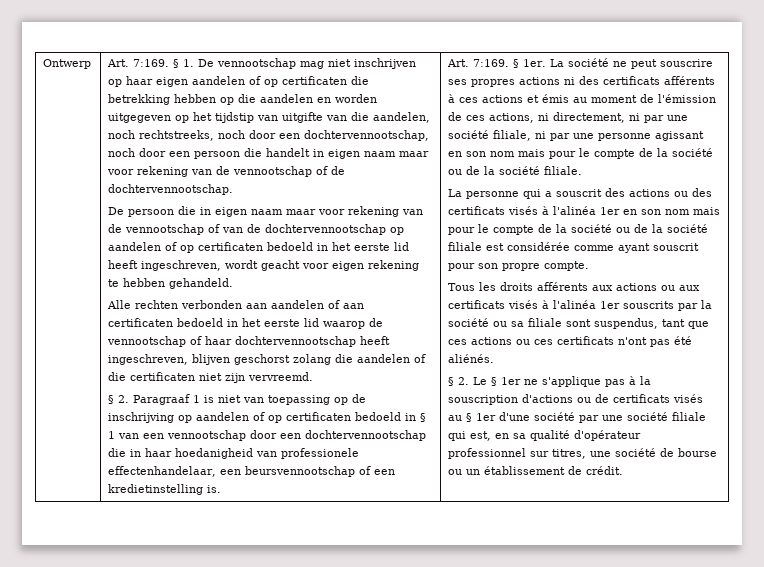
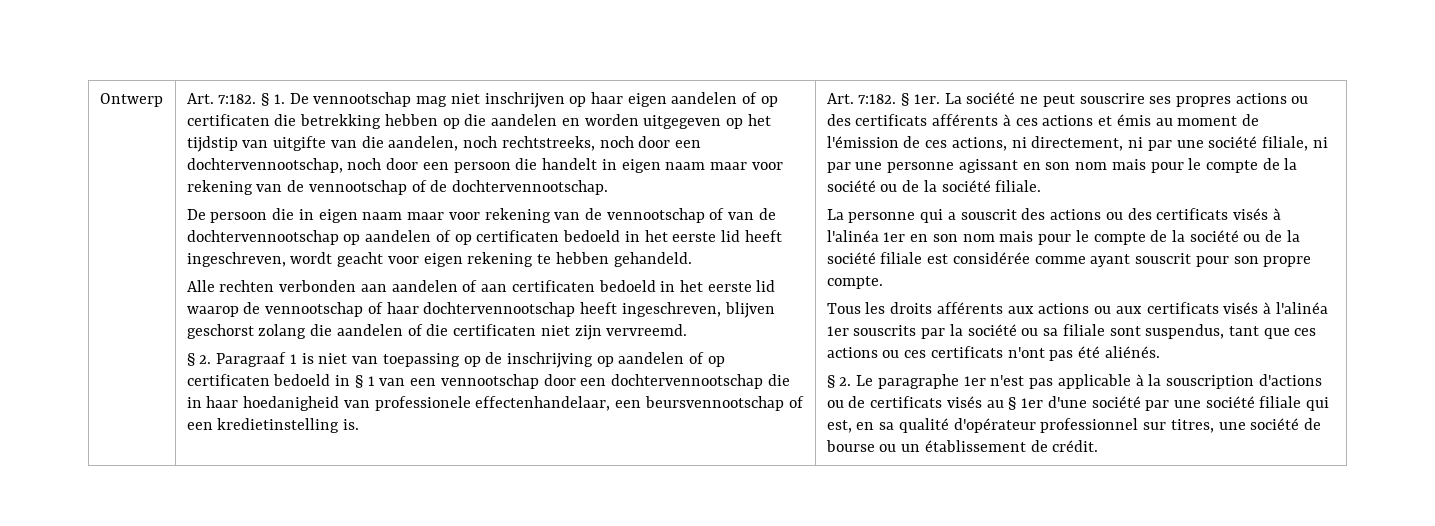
[133,59,170,67] 7:169. -> [218,94,257,104] 7:182.
[473,59,510,67] 7:169. -> [858,94,897,104] 7:182.
[564,77,576,85] ni -> [1291,96,1309,104] ou
[491,376,626,387] § 1er ne s'applique pas -> [877,374,1131,389] paragraphe 1er n'est pas applicable

